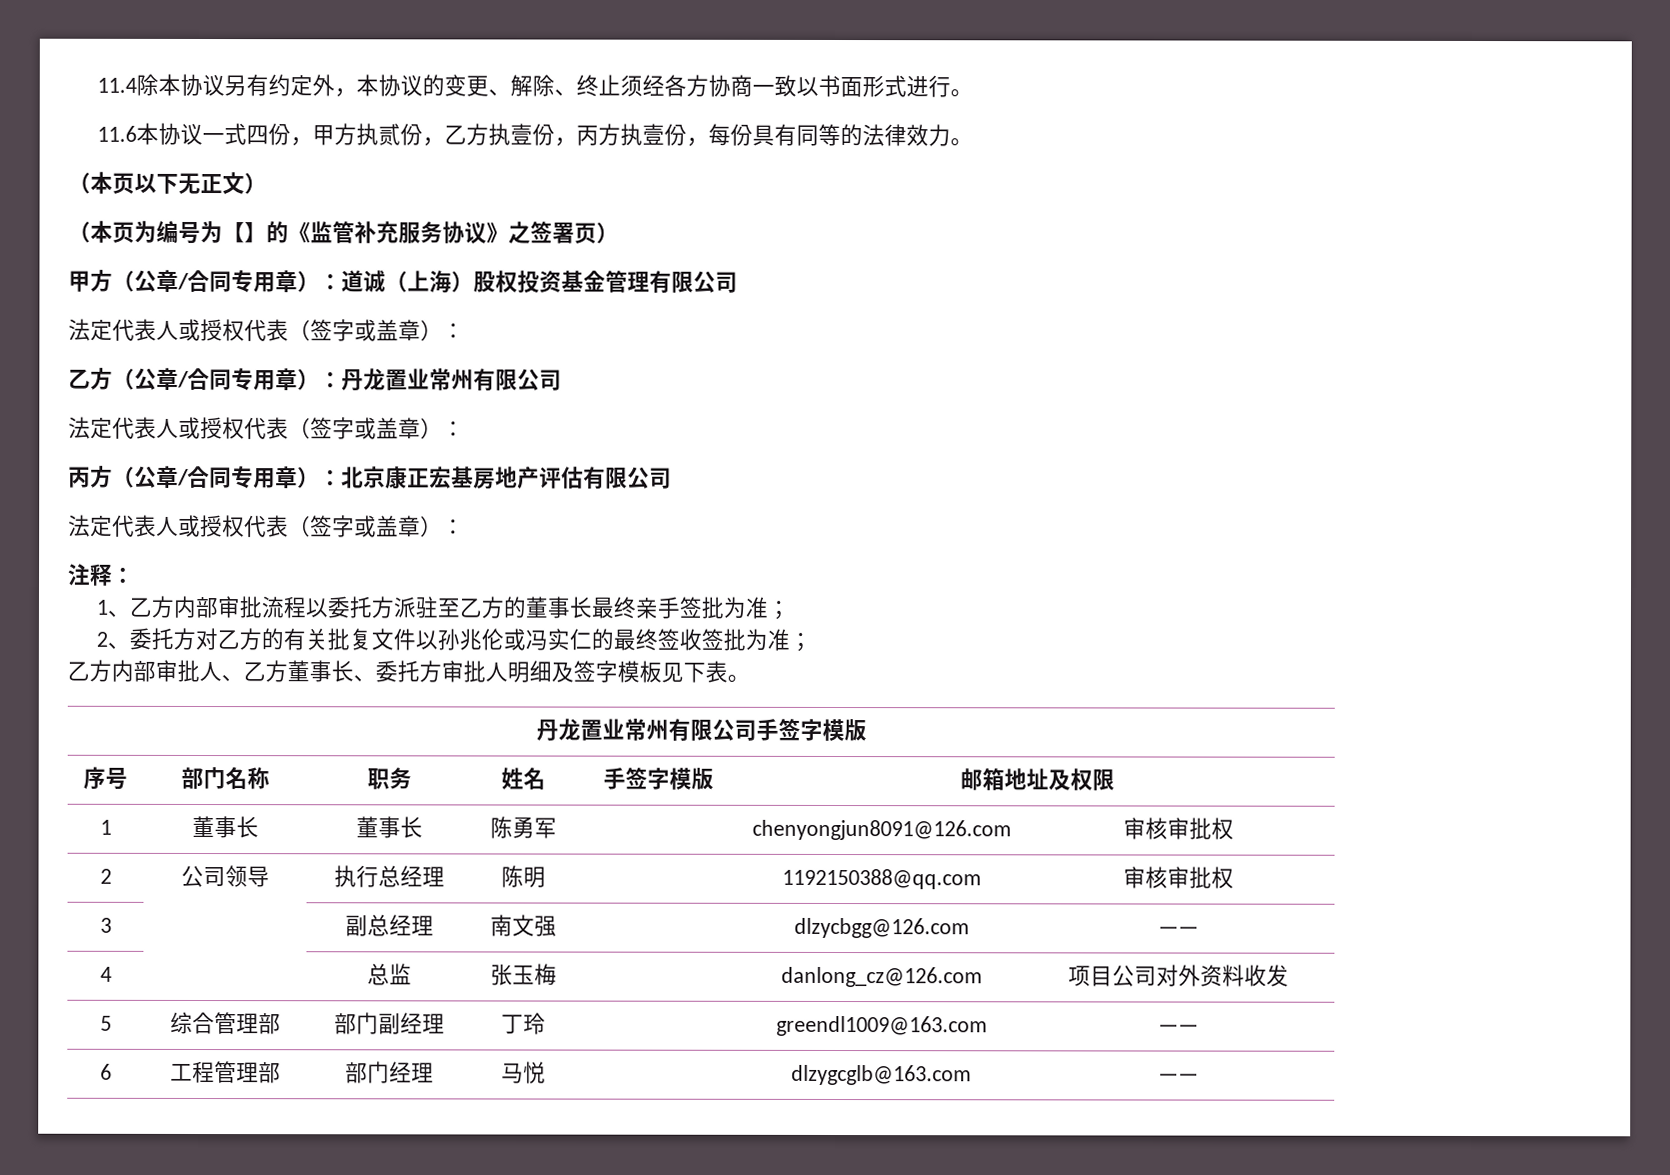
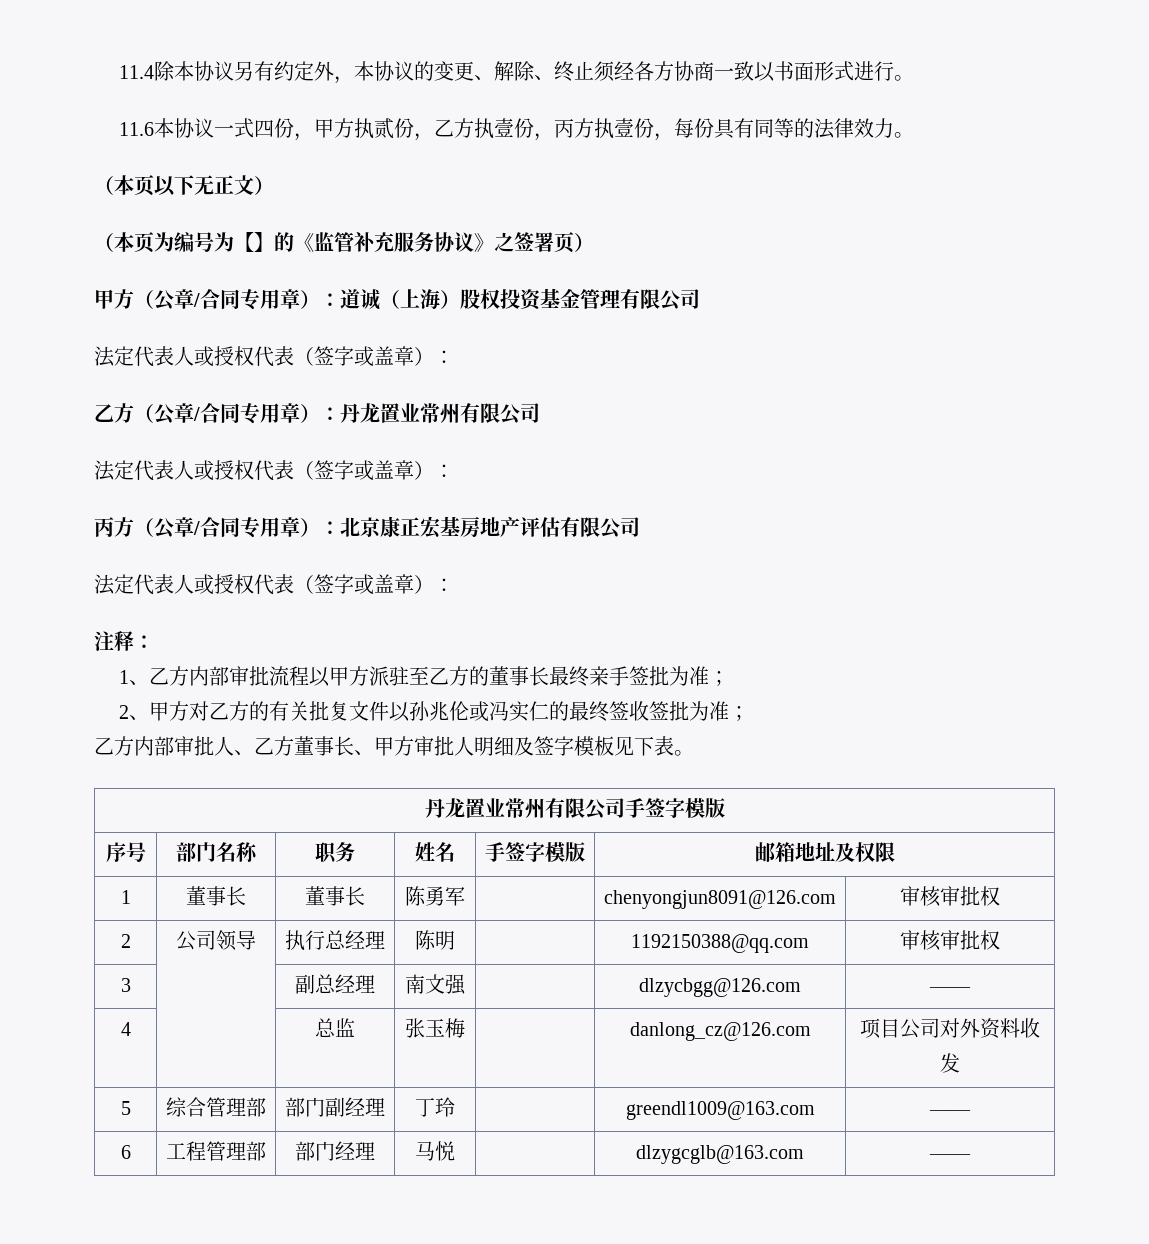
[326,596,372,619] 委托 -> [328,667,349,686] 甲
[128,627,174,650] 委托 -> [148,702,169,721] 甲
[375,660,420,683] 委托 -> [374,737,394,756] 甲

